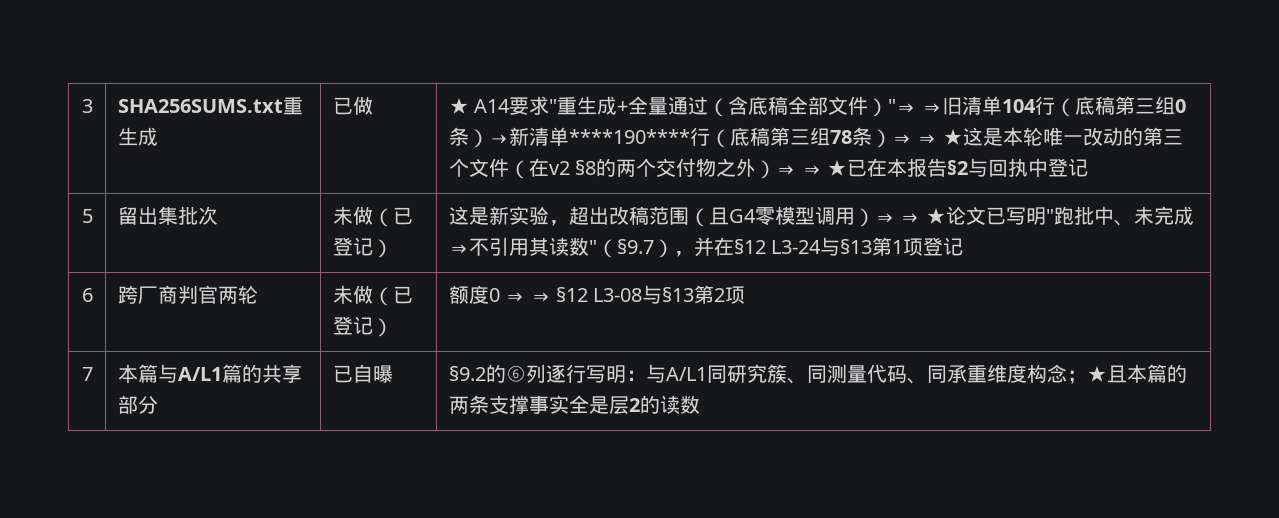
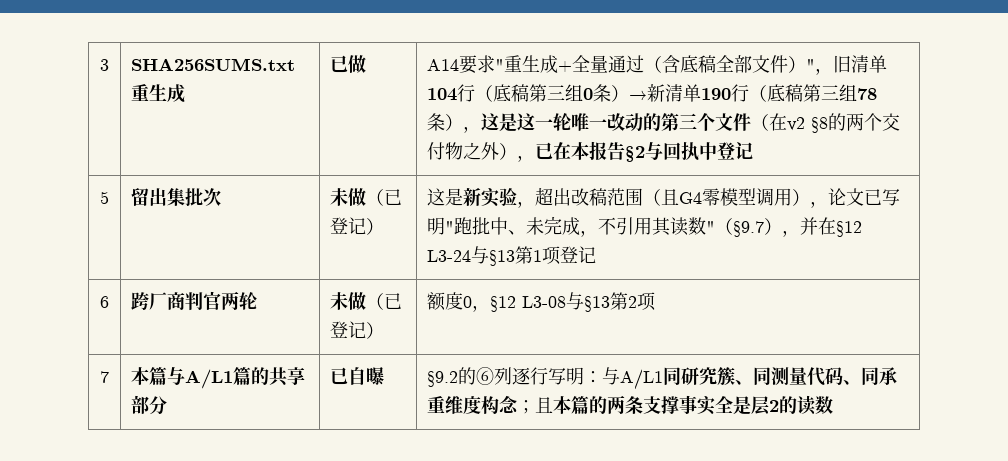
[448,98,469,114] ★ -> (367, 64) none
[888,99,942,113] "⇒ ⇒ -> [806,59,834,75] "，
[568,129,690,144] ****190**** -> [701,88,732,100] 190
[891,127,1023,146] ⇒ ⇒ ★这是本 -> [463,113,554,133] ，这是这一
[776,160,847,176] ⇒ ⇒ ★ -> [517,155,536,162] ，
[874,208,946,224] ⇒ ⇒ ★ -> [810,201,829,208] ，
[448,244,469,254] ⇒ -> [580,230,599,237] ，
[505,292,551,302] ⇒ ⇒ -> [472,305,491,312] ，
[1086,366,1107,382] ★ -> (536, 407) none

